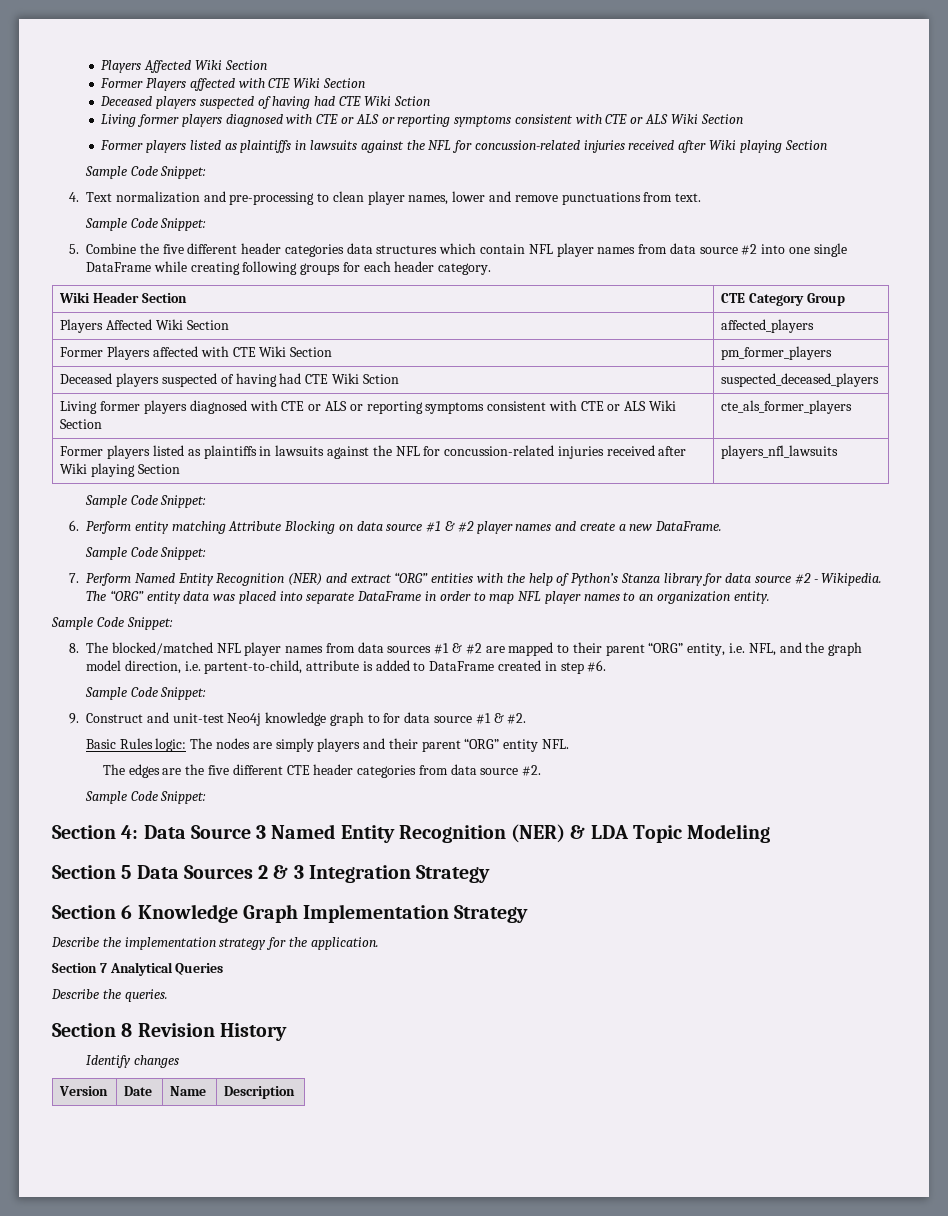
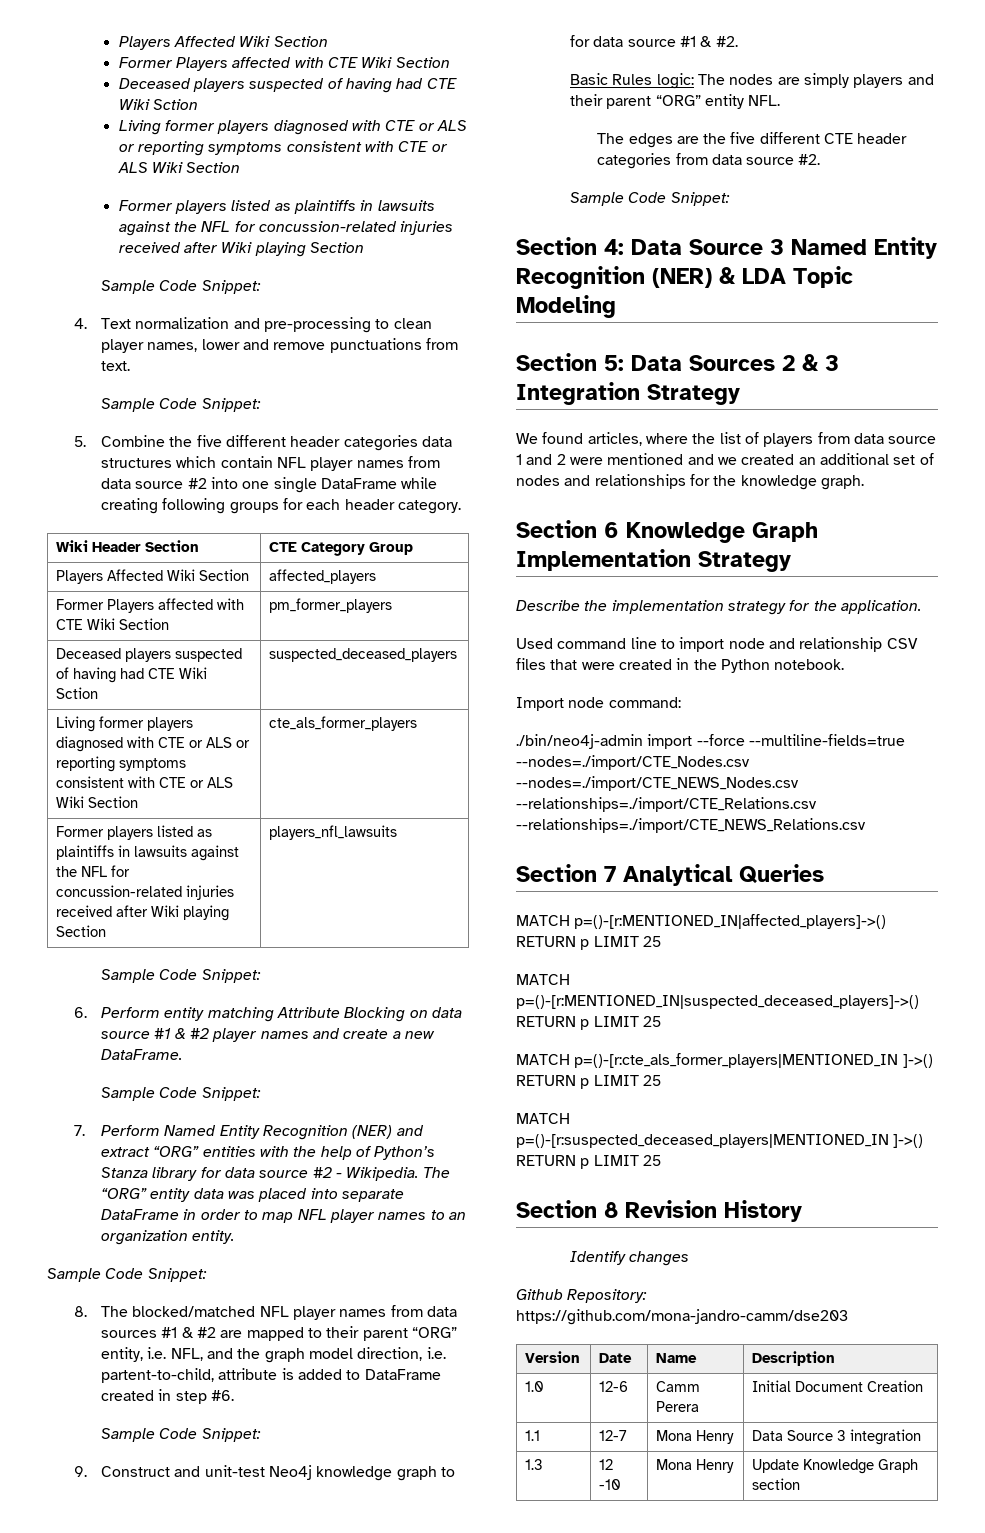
[121,865,132,879] 5 -> [604,355,624,371] 5:
(491, 874) none -> [516,432,937,447] [516,453,934,465] [516,474,864,490] // We found articles, where the list of players from data source 1 and 2 were mentioned and we created an additional set of nodes and relationships for the knowledge graph.
[52,962,224,976] [51,989,168,1002] Section 7 Analytical Queries // Describe the queries. -> [516,637,918,652] [516,658,845,673] [516,697,681,711] [516,734,905,749] [516,755,750,770] [516,776,799,791] [516,797,817,812] [516,818,866,833] [516,864,824,886] [516,914,887,929] [516,936,661,950] [516,974,570,985] [516,995,919,1009] [516,1016,661,1030] [516,1053,933,1068] [516,1075,661,1089] [516,1113,570,1124] [516,1134,924,1148] [516,1155,661,1169] Used command line to import node and relationship CSV files that were created in the Python notebook. // Import node command: // ./bin/neo4j-admin import --force --multiline-fields=true --nodes=./import/CTE_Nodes.csv --nodes=./import/CTE_NEWS_Nodes.csv --relationships=./import/CTE_Relations.csv --relationships=./import/CTE_NEWS_Relations.csv // Section 7 Analytical Queries // MATCH p=()-[r:MENTIONED_IN|affected_players]->() RETURN p LIMIT 25 // MATCH p=()-[r:MENTIONED_IN|suspected_deceased_players]->() RETURN p LIMIT 25 // MATCH p=()-[r:cte_als_former_players|MENTIONED_IN ]->() RETURN p LIMIT 25 // MATCH p=()-[r:suspected_deceased_players|MENTIONED_IN ]->() RETURN p LIMIT 25
(179, 1061) none -> [516,1289,648,1303] [516,1309,848,1325] // Github Repository: https://github.com/mona-jandro-camm/dse203
(296, 1092) none -> [525,1381,545,1392] [599,1381,629,1392] [656,1381,701,1392] [656,1401,700,1412] [752,1380,924,1392] [525,1430,541,1441] [599,1430,628,1441] [656,1430,735,1444] [752,1429,922,1445] [525,1459,544,1470] [599,1459,614,1470] [599,1479,622,1490] [656,1459,735,1473] [752,1459,919,1474] [752,1478,801,1490] // 1.0 | 12-6 | Camm Perera | Initial Document Creation // 1.1 | 12-7 | Mona Henry | Data Source 3 integration // 1.3 | 12 -10 | Mona Henry | Update Knowledge Graph section

